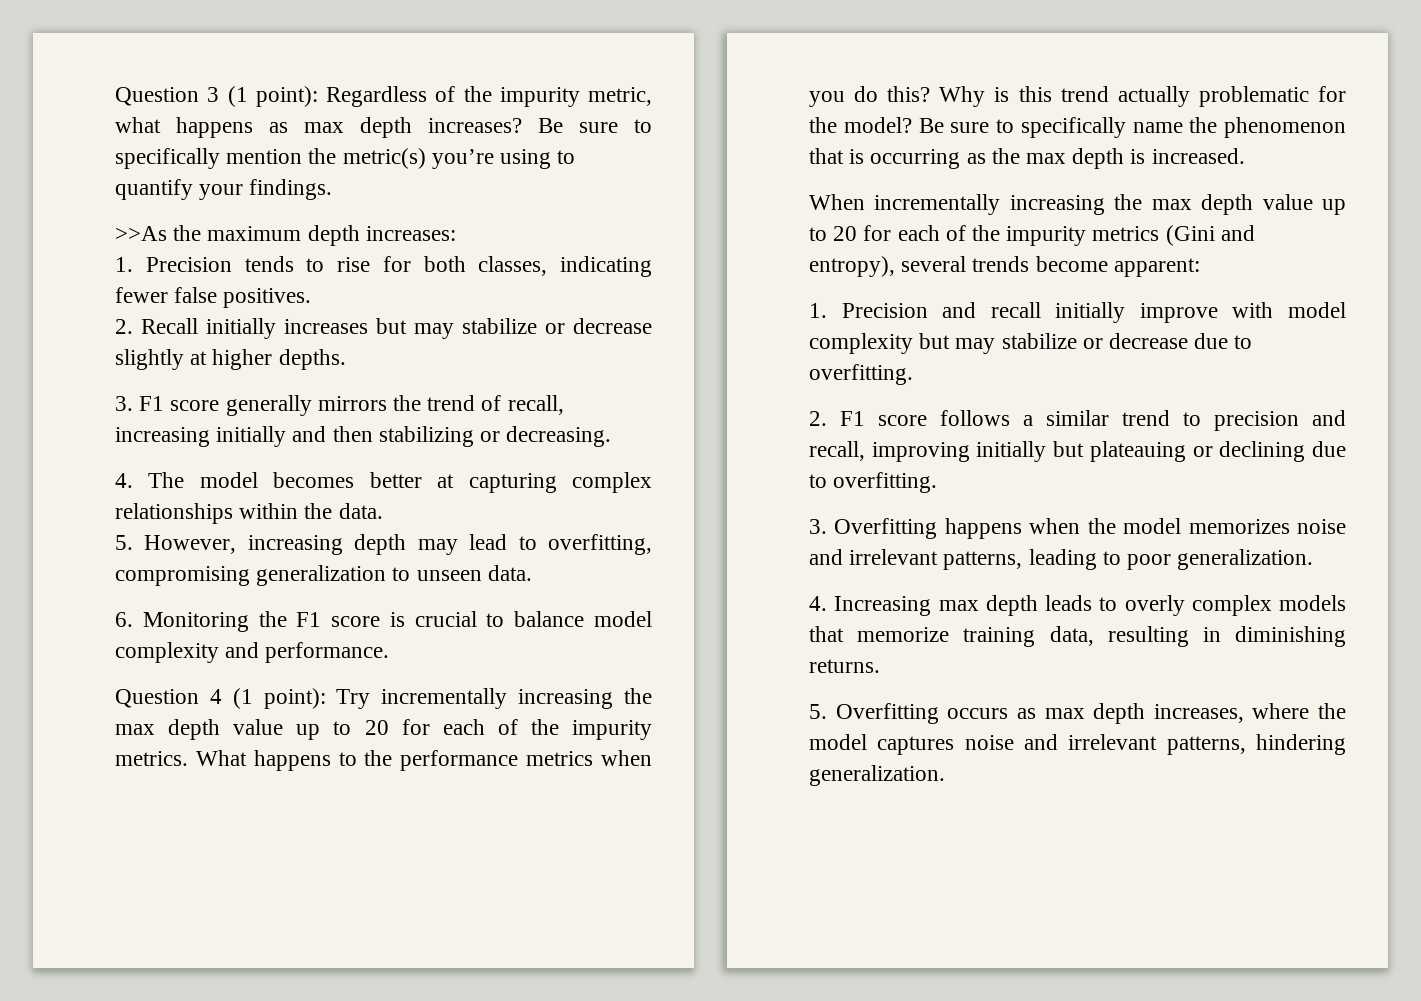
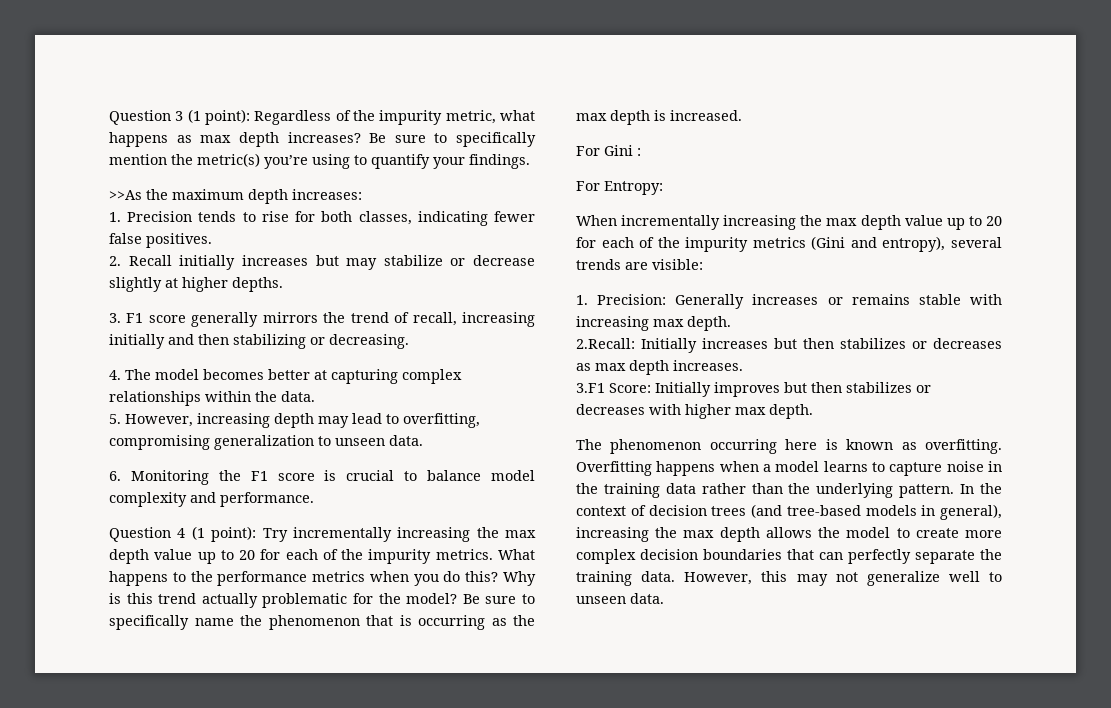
(1245, 156) none -> [576,145,641,156] [576,181,663,195] // For Gini : // For Entropy:
[1035,256,1200,277] [809,302,1346,323] [809,333,1253,354] [809,364,913,385] [809,410,1346,431] [809,441,1346,462] [809,472,938,493] [809,518,1346,539] [809,549,1314,570] [809,595,1346,616] [809,626,1346,647] [809,659,880,673] [809,703,1346,724] [809,734,1346,755] [809,765,945,786] become apparent: // 1. Precision and recall initially improve with model complexity but may stabilize or decrease due to overfitting. // 2. F1 score follows a similar trend to precision and recall, improving initially but plateauing or declining due to overfitting. // 3. Overfitting happens when the model memorizes noise and irrelevant patterns, leading to poor generalization. // 4. Increasing max depth leads to overly complex models that memorize training data, resulting in diminishing returns. // 5. Overfitting occurs as max depth increases, where the model captures noise and irrelevant patterns, hindering generalization. -> [625,259,703,270] [576,294,1002,309] [576,316,731,331] [576,338,1002,353] [576,360,743,375] [576,382,931,397] [576,404,813,419] [576,439,1002,454] [576,461,1002,476] [576,483,1002,498] [576,504,1002,520] [576,527,1002,542] [576,549,1002,564] [576,571,1002,586] [576,593,664,604] are visible: // 1. Precision: Generally increases or remains stable with increasing max depth. // 2.Recall: Initially increases but then stabilizes or decreases as max depth increases. // 3.F1 Score: Initially improves but then stabilizes or decreases with higher max depth. // The phenomenon occurring here is known as overfitting. Overfitting happens when a model learns to capture noise in the training data rather than the underlying pattern. In the context of decision trees (and tree-based models in general), increasing the max depth allows the model to create more complex decision boundaries that can perfectly separate the training data. However, this may not generalize well to unseen data.

